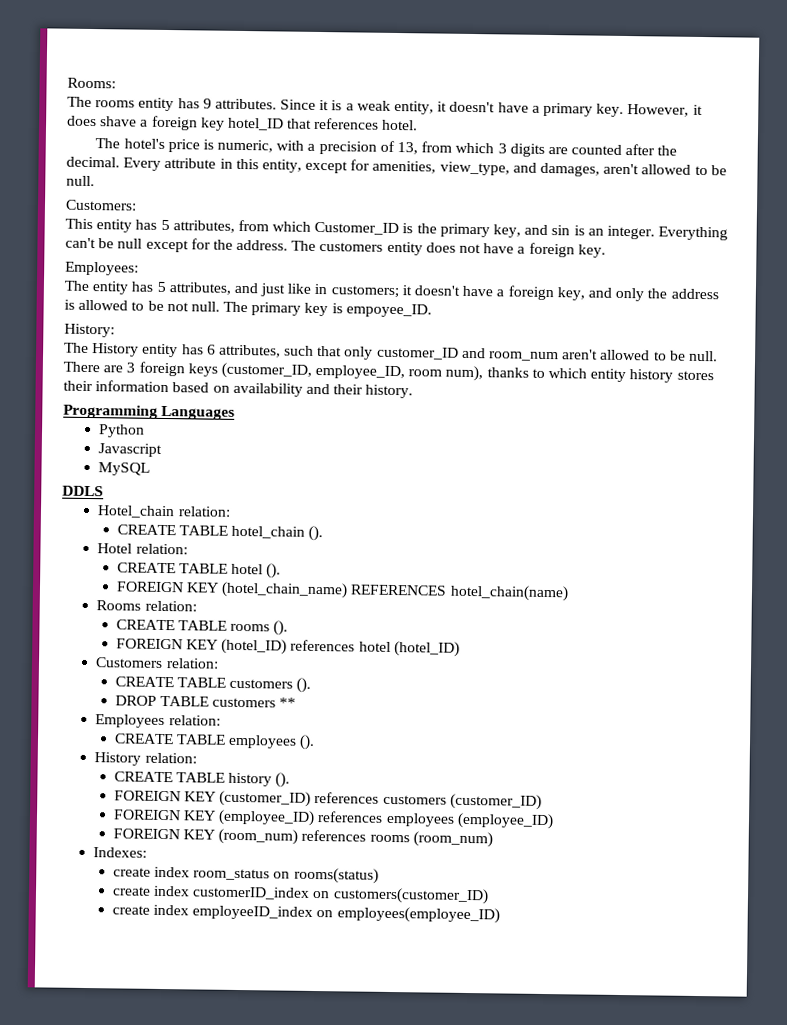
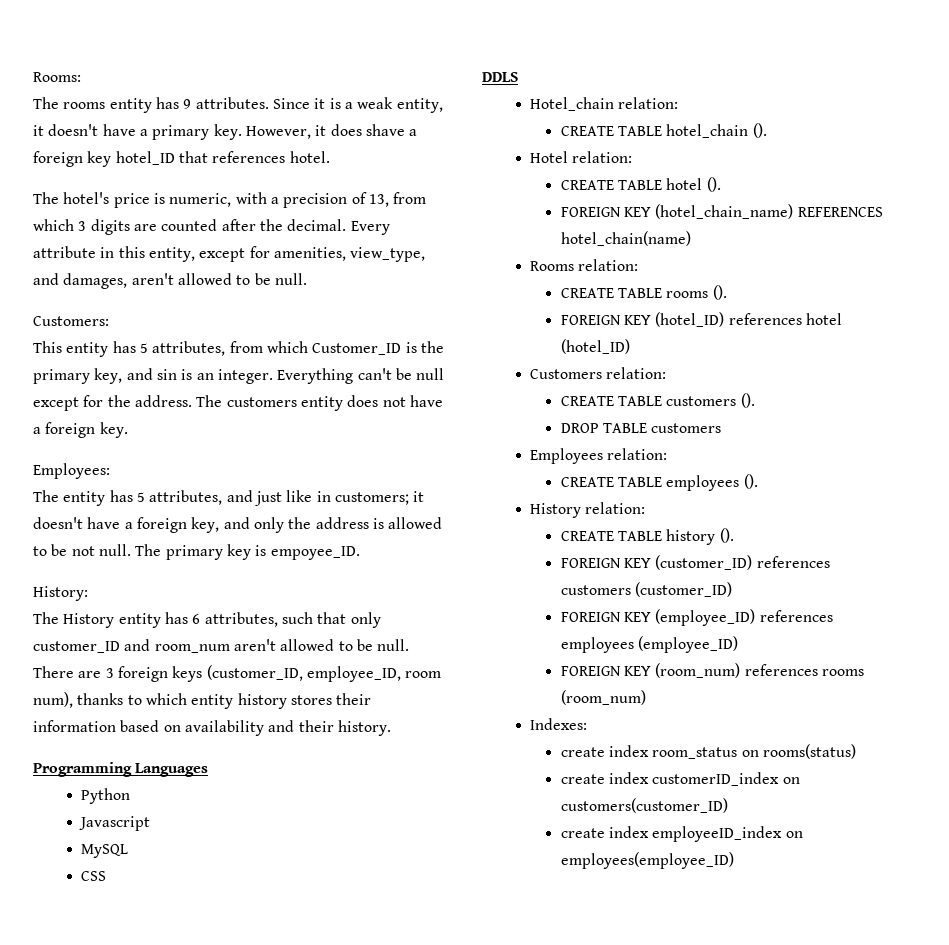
(151, 469) none -> [81,871,107,881] // CSS
[279,697,297,708] ** -> (722, 428) none

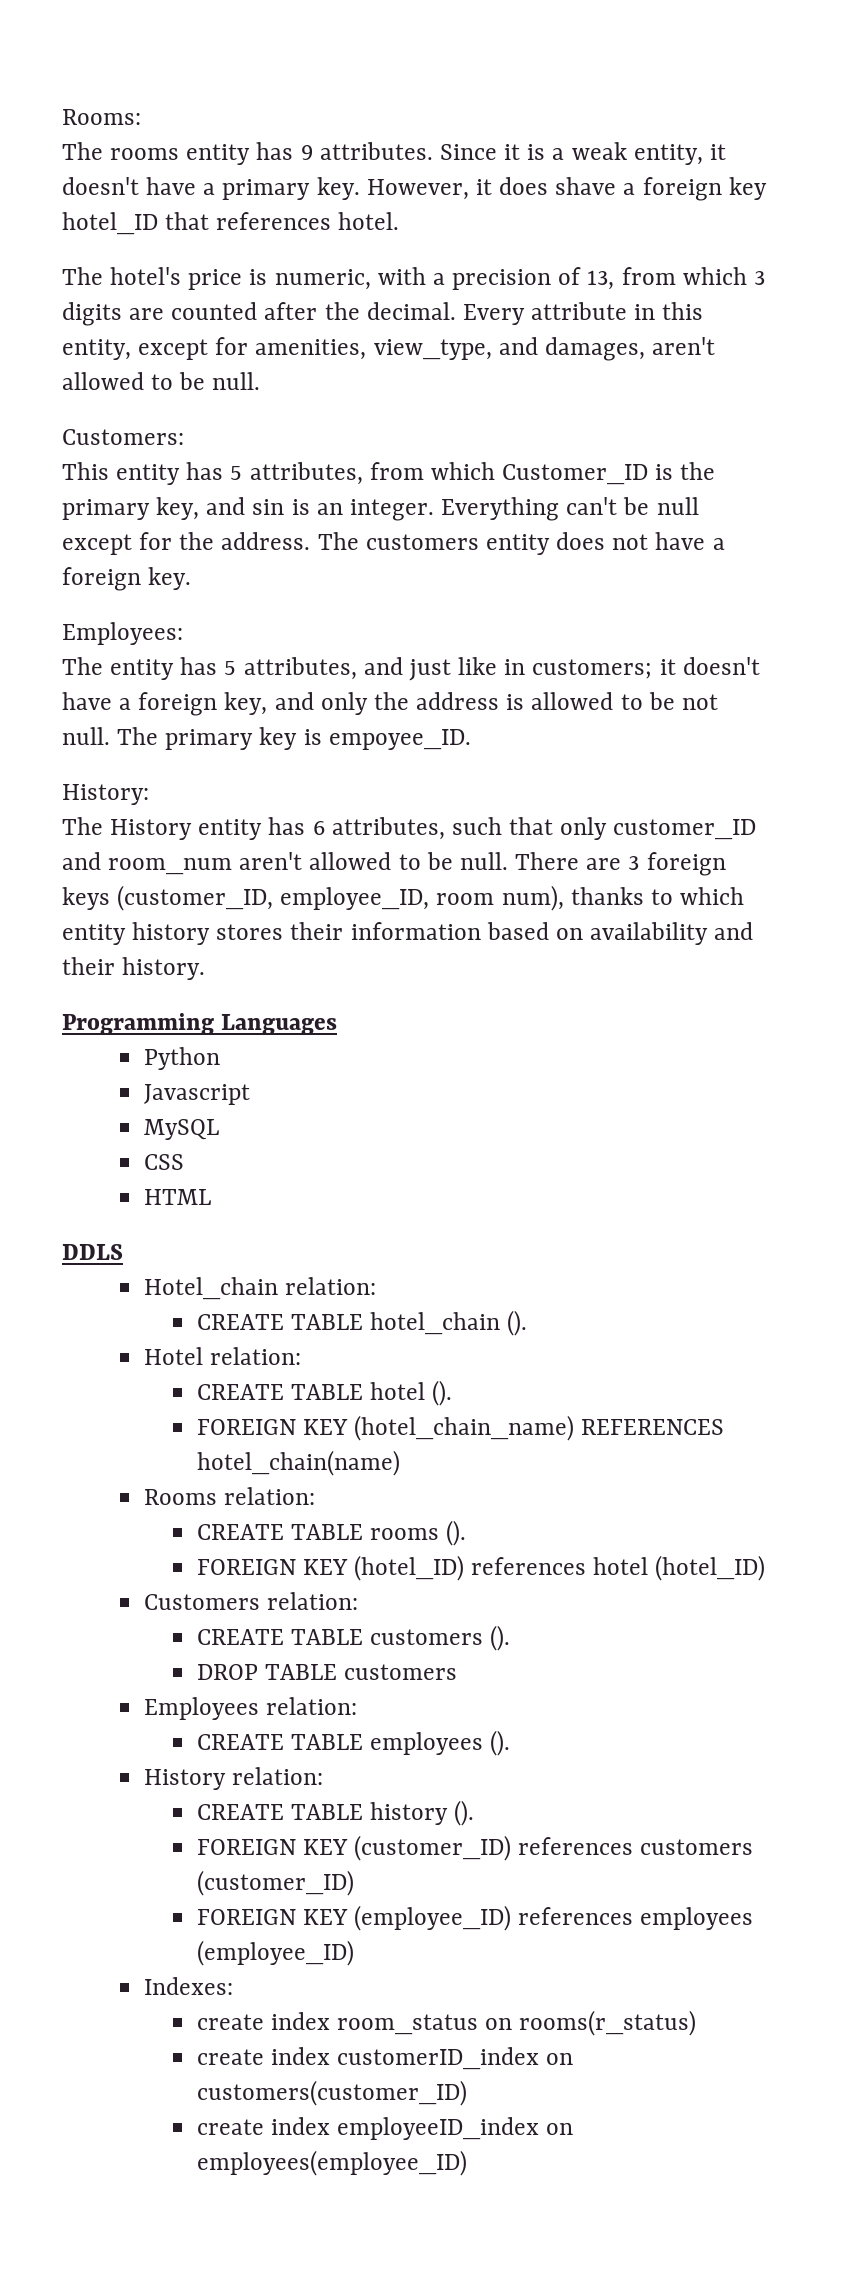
(107, 876) none -> [143,1189,211,1205] // HTML
[560,663,864,678] [560,690,646,705] // FOREIGN KEY (room_num) references rooms (room_num) -> (354, 1953) none
[762,744,856,759] rooms(status) -> [519,2010,697,2036] rooms(r_status)

